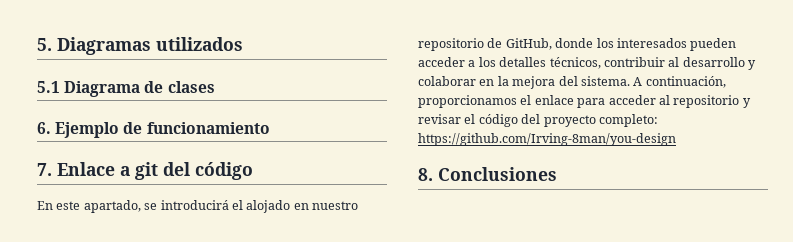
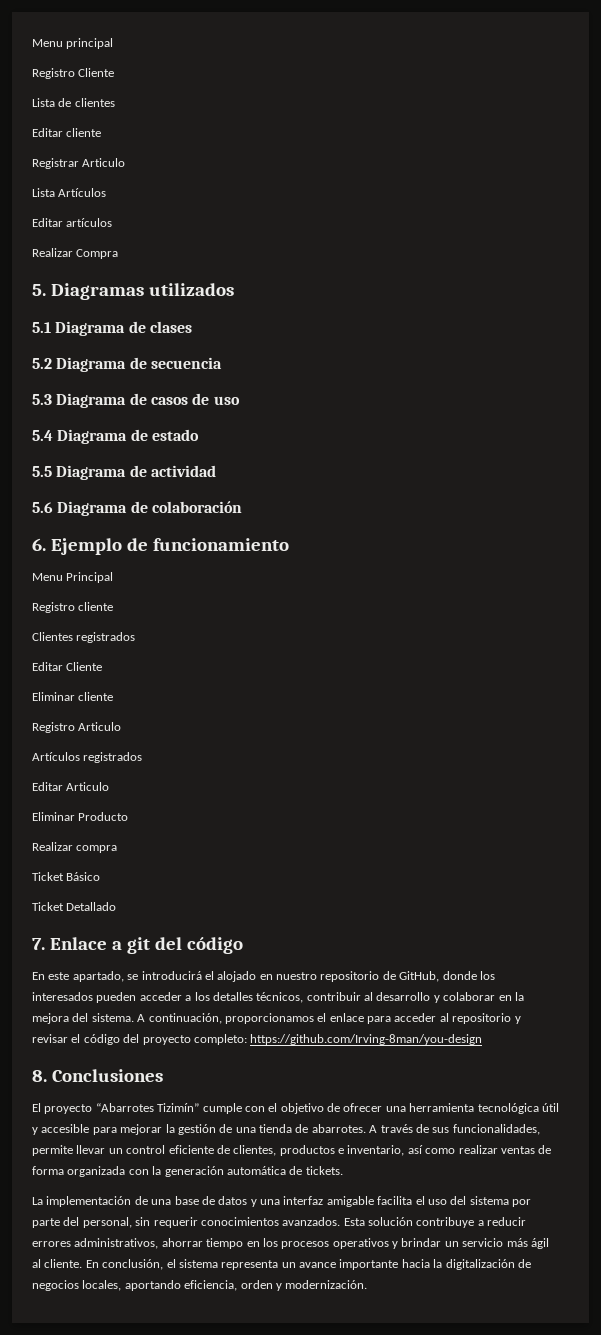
(37, 44) none -> [32,38,114,49] [32,68,115,79] [32,98,115,107] [32,128,102,137] [32,158,126,169] [32,188,107,197] [32,218,113,227] [32,248,119,259] Menu principal // Registro Cliente // Lista de clientes // Editar cliente // Registrar Articulo // Lista Artículos // Editar artículos // Realizar Compra //
[37,122,270,138] 6. Ejemplo de funcionamiento -> [32,357,222,372] [32,393,240,408] [32,429,199,444] [32,465,216,480] [32,501,242,516] [32,538,289,555] [32,572,114,583] [32,602,114,613] [32,632,136,643] [32,662,103,671] [32,692,114,701] [32,722,122,733] [32,752,143,763] [32,782,110,791] [32,812,129,821] [32,842,118,853] [32,872,101,881] [32,902,117,911] 5.2 Diagrama de secuencia // 5.3 Diagrama de casos de uso // 5.4 Diagrama de estado // 5.5 Diagrama de actividad // 5.6 Diagrama de colaboración // 6. Ejemplo de funcionamiento // Menu Principal // Registro cliente // Clientes registrados // Editar Cliente // Eliminar cliente // Registro Articulo // Artículos registrados // Editar Articulo // Eliminar Producto // Realizar compra // Ticket Básico // Ticket Detallado
(557, 174) none -> [32,1103,559,1114] [32,1124,540,1135] [32,1145,552,1156] [32,1166,343,1177] [32,1196,531,1207] [32,1217,527,1228] [32,1238,549,1249] [32,1259,531,1270] [32,1280,368,1291] // El proyecto “Abarrotes Tizimín” cumple con el objetivo de ofrecer una herramienta tecnológica útil y accesible para mejorar la gestión de una tienda de abarrotes. A través de sus funcionalidades, permite llevar un control eficiente de clientes, productos e inventario, así como realizar ventas de forma organizada con la generación automática de tickets. // La implementación de una base de datos y una interfaz amigable facilita el uso del sistema por parte del personal, sin requerir conocimientos avanzados. Esta solución contribuye a reducir errores administrativos, ahorrar tiempo en los procesos operativos y brindar un servicio más ágil al cliente. En conclusión, el sistema representa un avance importante hacia la digitalización de negocios locales, aportando eficiencia, orden y modernización.

